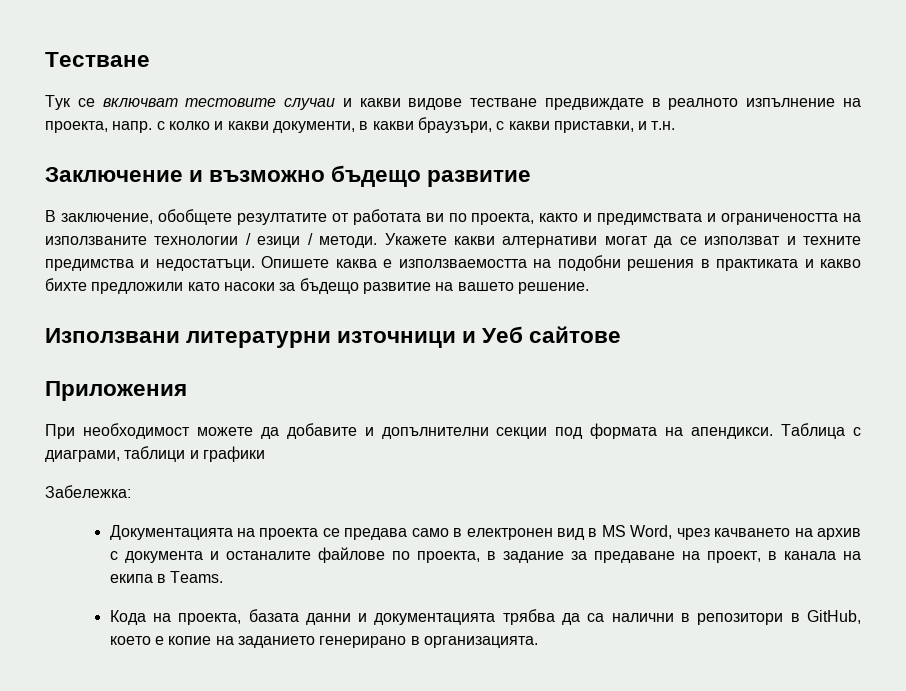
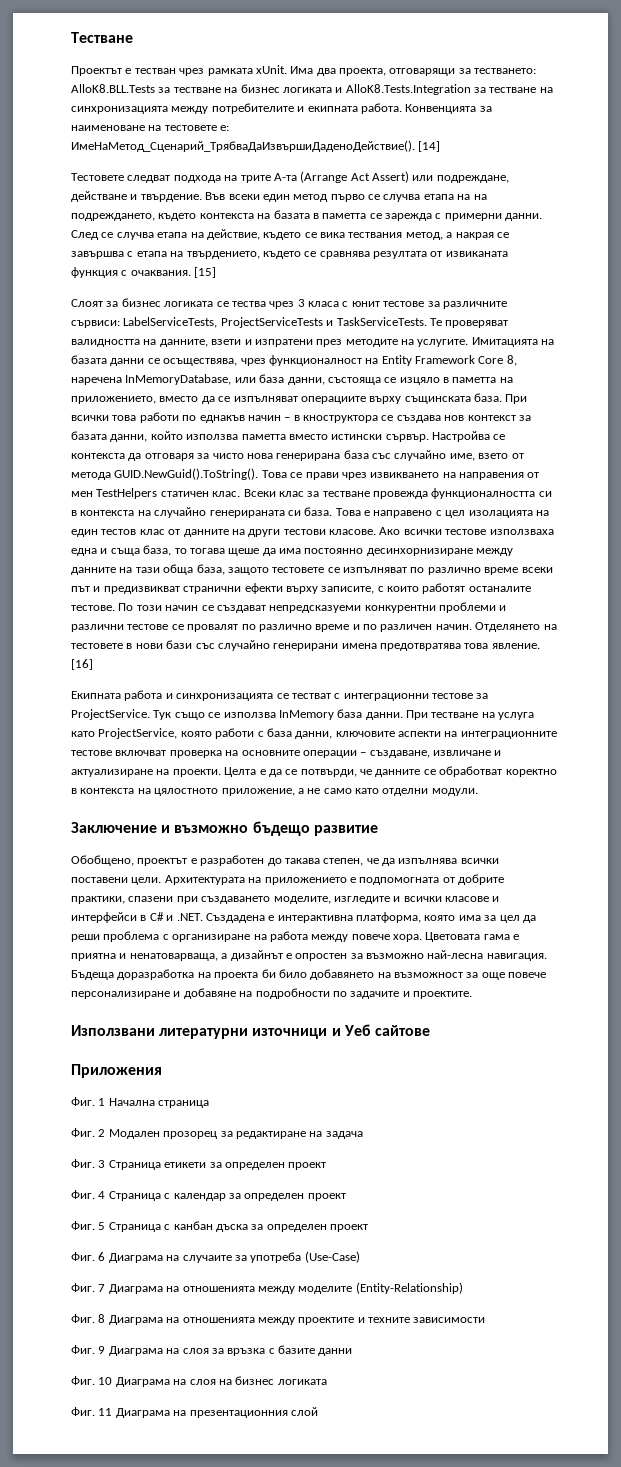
[45,95,861,110] [45,117,676,133] Тук се включват тестовите случаи и какви видове тестване предвиждате в реалното изпълнение на проекта, напр. с колко и какви документи, в какви браузъри, с какви приставки, и т.н. -> [71,65,537,76] [71,84,553,95] [71,103,492,114] [71,125,230,131] [71,140,441,152] [71,171,509,183] [71,191,487,202] [71,210,543,221] [71,229,509,240] [71,251,508,259] [71,267,217,278] [71,298,507,309] [71,317,509,328] [71,337,555,347] [71,355,517,366] [71,374,513,385] [71,393,528,404] [71,412,531,423] [71,431,506,442] [71,450,524,461] [71,468,540,480] [71,488,552,499] [71,507,549,518] [71,527,554,537] [71,545,514,556] [71,564,553,575] [71,583,531,594] [71,602,507,613] [71,622,557,632] [71,640,540,651] [71,659,93,670] [71,690,489,701] [71,709,535,720] [71,728,557,739] [71,750,502,758] [71,766,557,777] [71,788,478,796] Проектът е тестван чрез рамката xUnit. Има два проекта, отговарящи за тестването: AlloK8.BLL.Tests за тестване на бизнес логиката и AlloK8.Tests.Integration за тестване на синхронизацията между потребителите и екипната работа. Конвенцията за наименоване на тестовете е: ИмеНаМетод_Сценарий_ТрябваДаИзвършиДаденоДействие(). [14] // Тестовете следват подхода на трите А-та (Arrange Act Assert) или подреждане, действане и твърдение. Във всеки един метод първо се случва етапа на на подреждането, където контекста на базата в паметта се зарежда с примерни данни. След се случва етапа на действие, където се вика тествания метод, а накрая се завършва с етапа на твърдението, където се сравнява резултата от извиканата функция с очаквания. [15] // Слоят за бизнес логиката се тества чрез 3 класа с юнит тестове за различните сървиси: LabelServiceTests, ProjectServiceTests и TaskServiceTests. Те проверяват валидността на данните, взети и изпратени през методите на услугите. Имитацията на базата данни се осъществява, чрез функционалност на Entity Framework Core 8, наречена InMemoryDatabase, или база данни, състояща се изцяло в паметта на приложението, вместо да се изпълняват операциите върху същинската база. При всички това работи по еднакъв начин – в кноструктора се създава нов контекст за базата данни, който използва паметта вместо истински сървър. Настройва се контекста да отговаря за чисто нова генерирана база със случайно име, взето от метода GUID.NewGuid().ToString(). Това се прави чрез извикването на направения от мен TestHelpers статичен клас. Всеки клас за тестване провежда функционалността си в контекста на случайно генерираната си база. Това е направено с цел изолацията на един тестов клас от данните на други тестови класове. Ако всички тестове използваха една и съща база, то тогава щеше да има постоянно десинхорнизиране между данните на тази обща база, защото тестовете се изпълняват по различно време всеки път и предизвикват странични ефекти върху записите, с които работят останалите тестове. По този начин се създават непредсказуеми конкурентни проблеми и различни тестове се провалят по различно време и по различен начин. Отделянето на тестовете в нови бази със случайно генерирани имена предотвратява това явление. [16] // Екипната работа и синхронизацията се тестват с интеграционни тестове за ProjectService. Тук също се използва InMemory база данни. При тестване на услуга като ProjectService, която работи с база данни, ключовите аспекти на интеграционните тестове включват проверка на основните операции – създаване, извличане и актуализиране на проекти. Целта е да се потвърди, че данните се обработват коректно в контекста на цялостното приложение, а не само като отделни модули.
[45,209,862,225] [45,233,862,248] [45,255,861,271] [45,278,589,294] В заключение, обобщете резултатите от работата ви по проекта, както и предимствата и ограничеността на използваните технологии / езици / методи. Укажете какви алтернативи могат да се използват и техните предимства и недостатъци. Опишете каква е използваемостта на подобни решения в практиката и какво бихте предложили като насоки за бъдещо развитие на вашето решение. -> [71,855,499,866] [71,874,504,885] [71,896,500,904] [71,912,536,923] [71,931,520,942] [71,950,547,961] [71,969,547,980] [71,988,472,999] Обобщено, проектът е разработен до такава степен, че да изпълнява всички поставени цели. Архитектурата на приложението е подпомогната от добрите практики, спазени при създаването моделите, изгледите и всички класове и интерфейси в C# и .NET. Създадена е интерактивна платформа, която има за цел да реши проблема с организиране на работа между повече хора. Цветовата гама е приятна и ненатоварваща, а дизайнът е опростен за възможно най-лесна навигация. Бъдеща доразработка на проекта би било добавянето на възможност за още повече персонализиране и добавяне на подробности по задачите и проектите.
[45,423,861,439] [45,446,265,462] [45,485,131,498] [109,525,862,540] [109,547,862,563] [109,571,224,583] [109,609,862,625] [109,636,538,648] При необходимост можете да добавите и допълнителни секции под формата на апендикси. Таблица с диаграми, таблици и графики // Забележка: // Документацията на проекта се предава само в електронен вид в MS Word, чрез качването на архив с документа и останалите файлове по проекта, в задание за предаване на проект, в канала на екипа в Teams. // Кода на проекта, базата данни и документацията трябва да са налични в репозитори в GitHub, което е копие на заданието генерирано в организацията. -> [71,1097,210,1108] [71,1128,363,1139] [71,1159,327,1170] [71,1190,346,1201] [71,1221,368,1232] [71,1251,360,1263] [71,1282,463,1294] [71,1314,486,1325] [71,1345,353,1356] [71,1376,327,1387] [71,1407,318,1418] Фиг. 1 Начална страница // Фиг. 2 Модален прозорец за редактиране на задача // Фиг. 3 Страница етикети за определен проект // Фиг. 4 Страница с календар за определен проект // Фиг. 5 Страница с канбан дъска за определен проект // Фиг. 6 Диаграма на случаите за употреба (Use-Case) // Фиг. 7 Диаграма на отношенията между моделите (Entity-Relationship) // Фиг. 8 Диаграма на отношенията между проектите и техните зависимости // Фиг. 9 Диаграма на слоя за връзка с базите данни // Фиг. 10 Диаграма на слоя на бизнес логиката // Фиг. 11 Диаграма на презентационния слой

